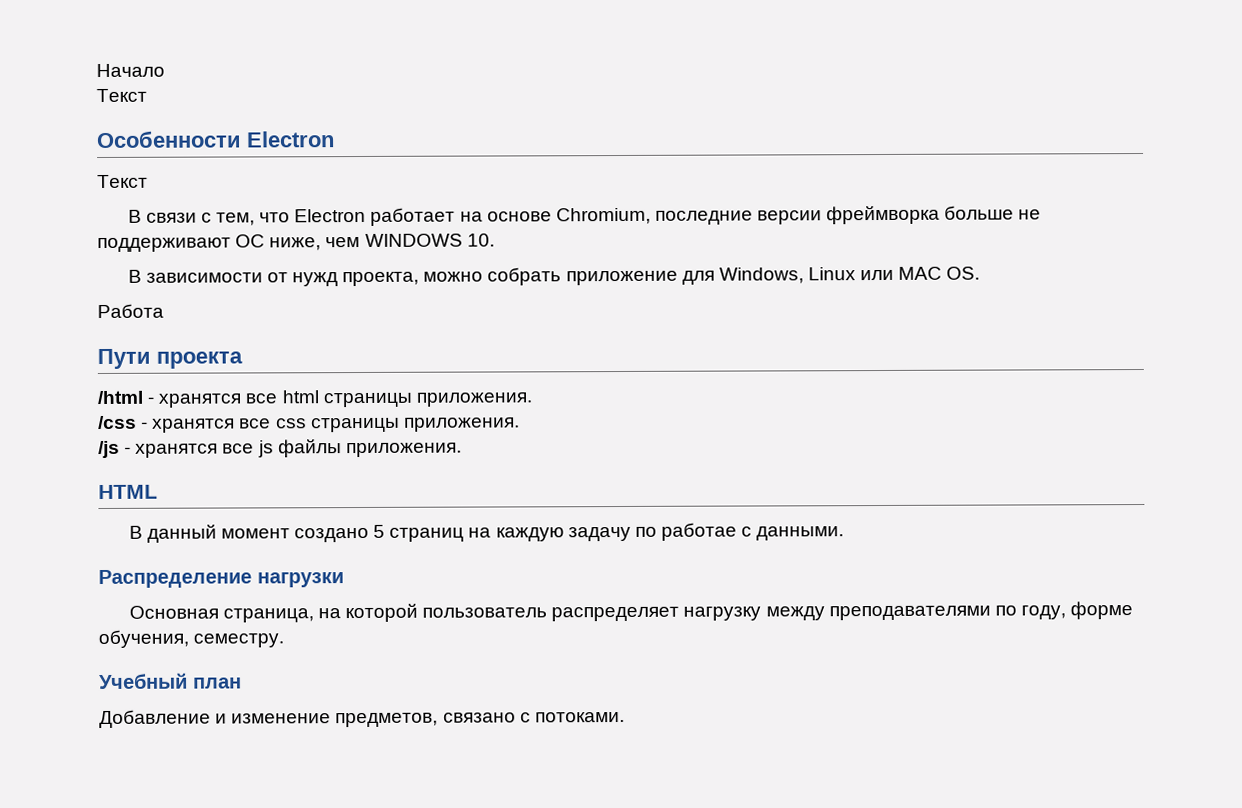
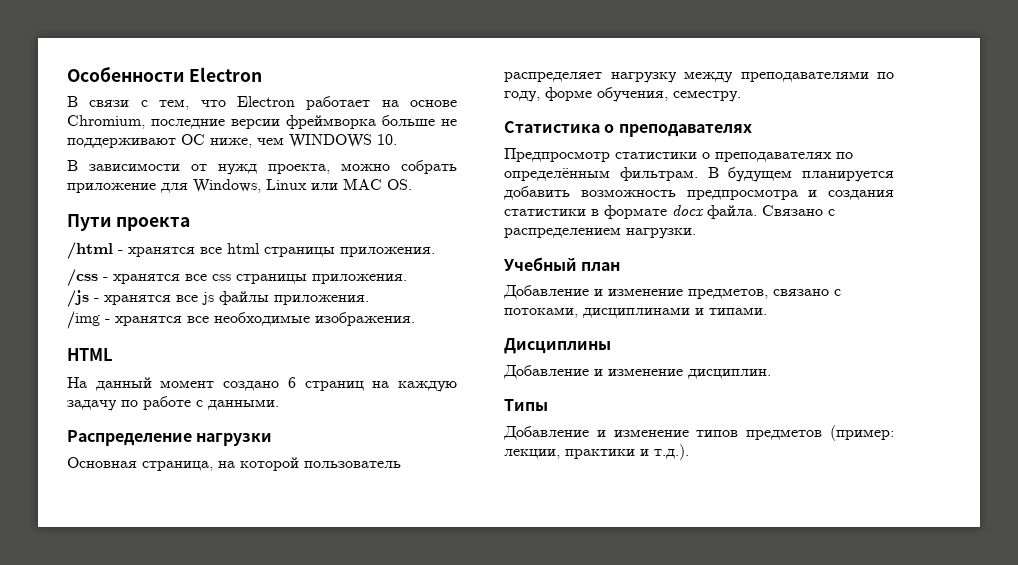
[96,63,165,78] [96,88,147,103] Начало // Текст // -> (67, 74) none
[97,174,148,189] // Текст -> (262, 74) none
[97,303,164,319] // Работа -> (412, 184) none
(462, 450) none -> [67,311,415,329] // /img - хранятся все необходимые изображения.
[128,525,143,539] В -> [67,377,87,388] На
[373,524,386,538] 5 -> [287,377,296,388] 6
[660,522,737,541] работае -> [143,396,191,410] работе
(285, 640) none -> [504,121,752,137] [504,148,853,162] [504,167,894,182] [504,186,894,200] [504,205,835,219] [504,227,696,239] // Статистика о преподавателях // Предпросмотр статистики о преподавателях по определённым фильтрам. В будущем планируется добавить возможность предпросмотра и создания статистики в формате docx файла. Связано с распределением нагрузки.
[534,711,625,723] потоками. -> [504,307,767,318] [504,338,611,354] [503,365,771,379] [504,399,548,411] [503,425,894,441] [504,444,689,460] потоками, дисциплинами и типами. // Дисциплины // Добавление и изменение дисциплин. // Типы // Добавление и изменение типов предметов (пример: лекции, практики и т.д.).

